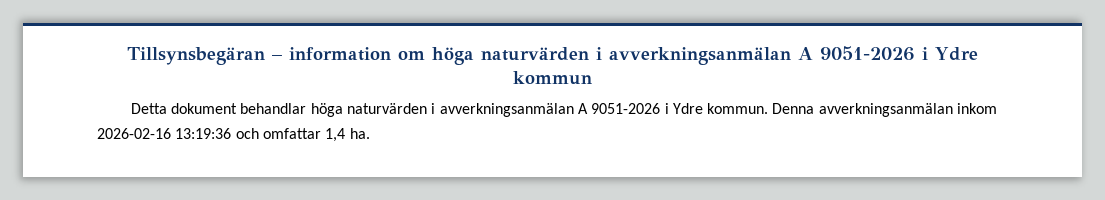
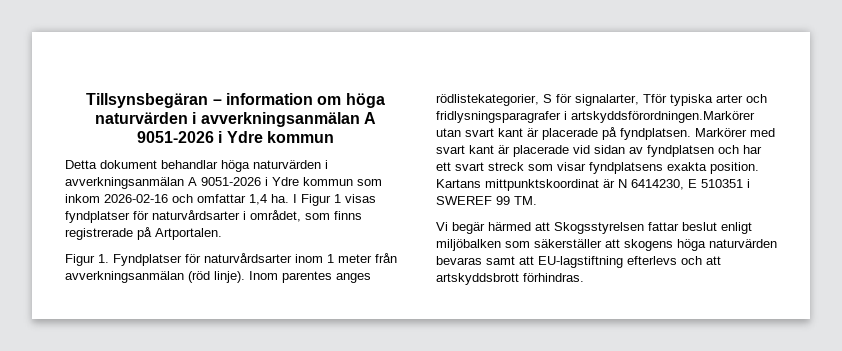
[707,103,953,117] kommun. Denna avverkningsanmälan -> [303,177,382,186] kommun som
[175,128,232,139] 13:19:36 -> (168, 198) none
(370, 133) none -> [293,194,376,206] [65,210,362,223] [65,227,222,240] [65,253,397,266] [65,271,371,283] [436,94,767,106] [436,111,755,123] [436,127,775,140] [436,145,762,157] [436,162,759,174] [436,179,750,191] [436,196,537,205] [436,222,752,234] [436,239,777,251] [436,256,721,268] [436,273,584,285] I Figur 1 visas fyndplatser för naturvårdsarter i området, som finns registrerade på Artportalen. // Figur 1. Fyndplatser för naturvårdsarter inom 1 meter från avverkningsanmälan (röd linje). Inom parentes anges rödlistekategorier, S för signalarter, Tför typiska arter och fridlysningsparagrafer i artskyddsförordningen.Markörer utan svart kant är placerade på fyndplatsen. Markörer med svart kant är placerade vid sidan av fyndplatsen och har ett svart streck som visar fyndplatsens exakta position. Kartans mittpunktskoordinat är N 6414230, E 510351 i SWEREF 99 TM. // Vi begär härmed att Skogsstyrelsen fattar beslut enligt miljöbalken som säkerställer att skogens höga naturvärden bevaras samt att EU-lagstiftning efterlevs och att artskyddsbrott förhindras.

